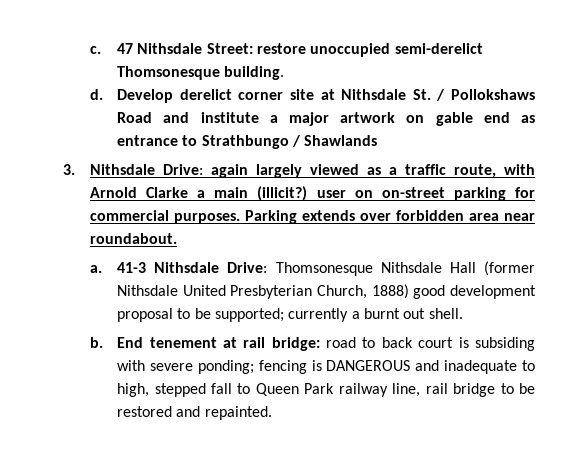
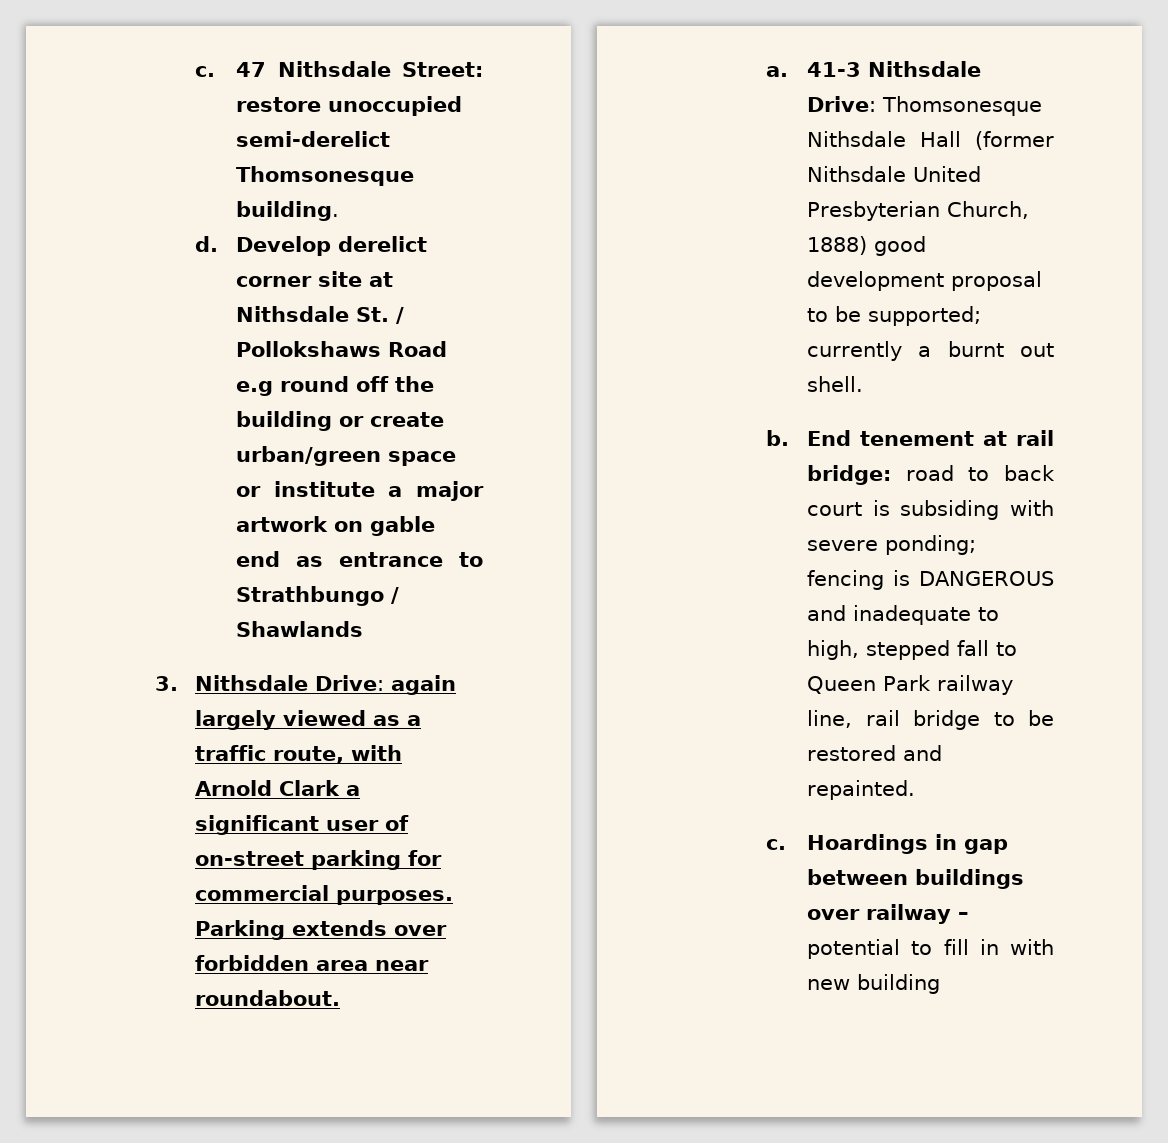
[163,112,190,123] and -> [236,376,435,396] [236,411,445,431] [236,446,457,466] [236,486,262,497] e.g round off the building or create urban/green space or
[146,186,373,201] Clarke a main (illicit?) user on -> [279,780,361,796] [195,815,410,835] Clark a significant user of
(272, 413) none -> [766,834,1009,854] [807,869,1025,889] [807,904,970,924] [807,939,1054,959] [807,974,941,994] // c. Hoardings in gap between buildings over railway – potential to fill in with new building

